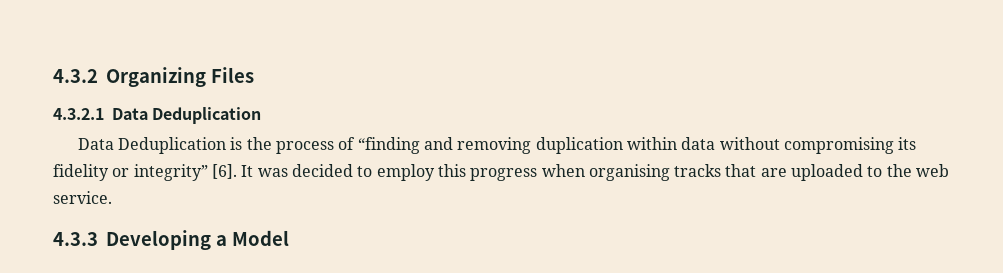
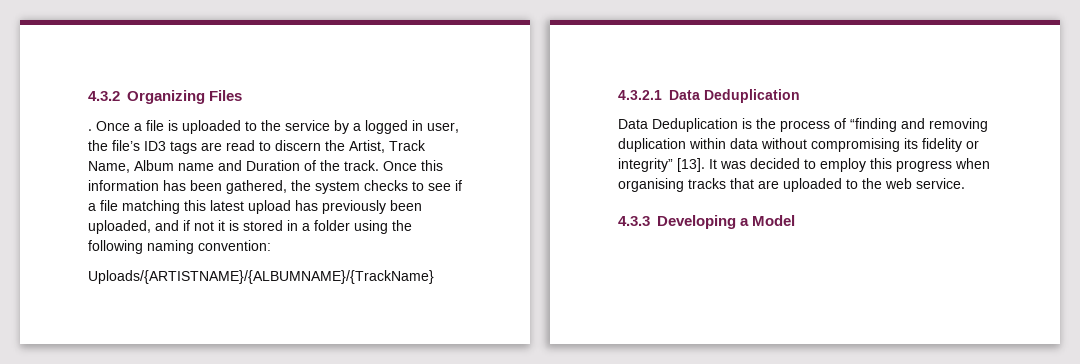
(254, 75) none -> [88,120,459,134] [88,140,426,154] [88,160,443,173] [88,180,462,194] [88,200,422,214] [88,220,412,234] [88,240,271,254] [88,270,434,284] // . Once a file is uploaded to the service by a logged in user, the file’s ID3 tags are read to discern the Artist, Track Name, Album name and Duration of the track. Once this information has been gathered, the system checks to see if a file matching this latest upload has previously been uploaded, and if not it is stored in a folder using the following naming convention: // Uploads/{ARTISTNAME}/{ALBUMNAME}/{TrackName}
[211,164,237,179] [6]. -> [677,158,705,172] [13].

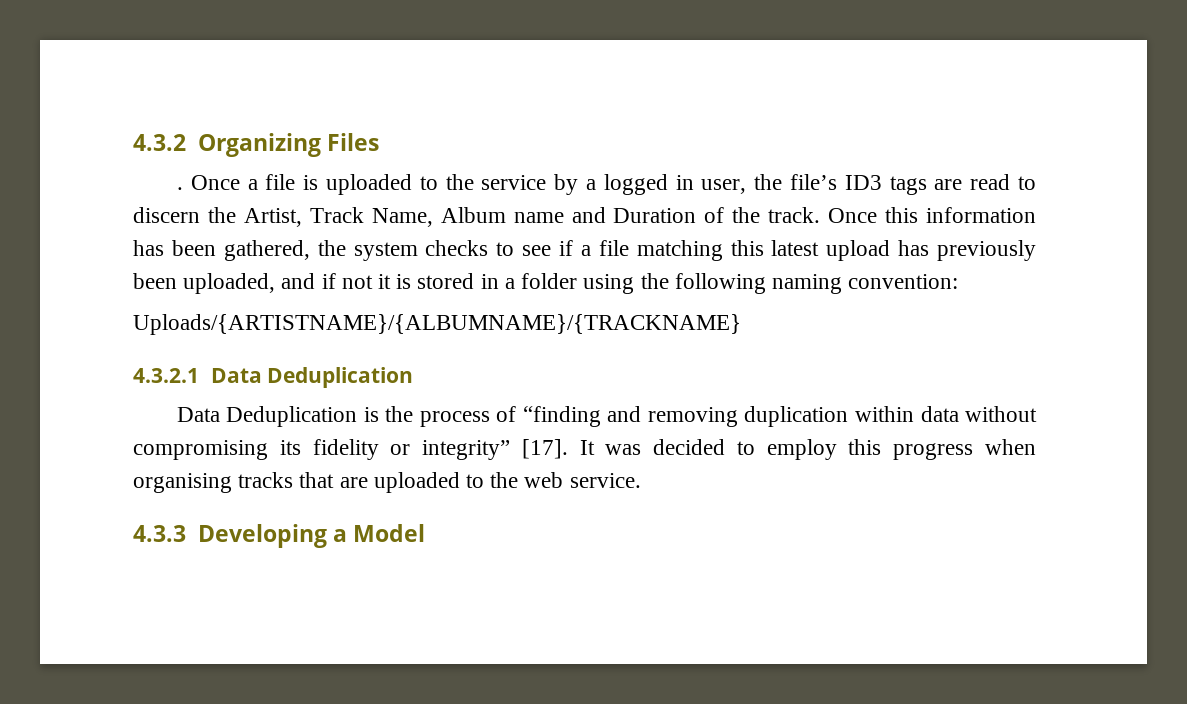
[88,270,434,284] Uploads/{ARTISTNAME}/{ALBUMNAME}/{TrackName} -> [133,314,741,335] Uploads/{ARTISTNAME}/{ALBUMNAME}/{TRACKNAME}
[677,158,705,172] [13]. -> [521,439,568,459] [17].

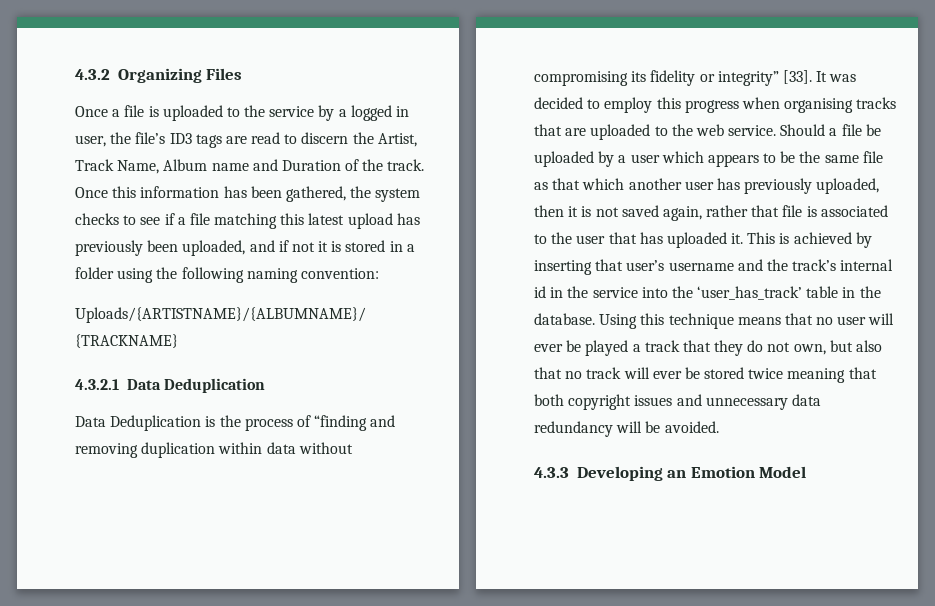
[176,187,183,190] . -> (243, 74) none
[521,439,568,459] [17]. -> [782,70,812,84] [33].
(641, 480) none -> [780,124,881,136] [534,151,883,167] [534,178,880,194] [534,205,888,221] [534,232,872,248] [534,259,894,275] [534,286,881,300] [534,313,895,329] [534,340,883,356] [534,367,877,383] [534,394,821,410] [534,421,719,437] Should a file be uploaded by a user which appears to be the same file as that which another user has previously uploaded, then it is not saved again, rather that file is associated to the user that has uploaded it. This is achieved by inserting that user’s username and the track’s internal id in the service into the ‘user_has_track’ table in the database. Using this technique means that no user will ever be played a track that they do not own, but also that no track will ever be stored twice meaning that both copyright issues and unnecessary data redundancy will be avoided.
[332,529,347,542] a -> [667,466,755,478] an Emotion

